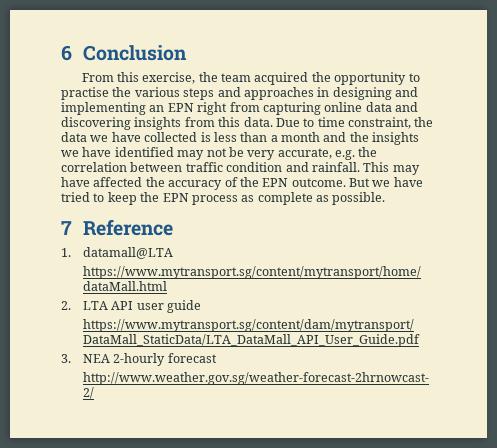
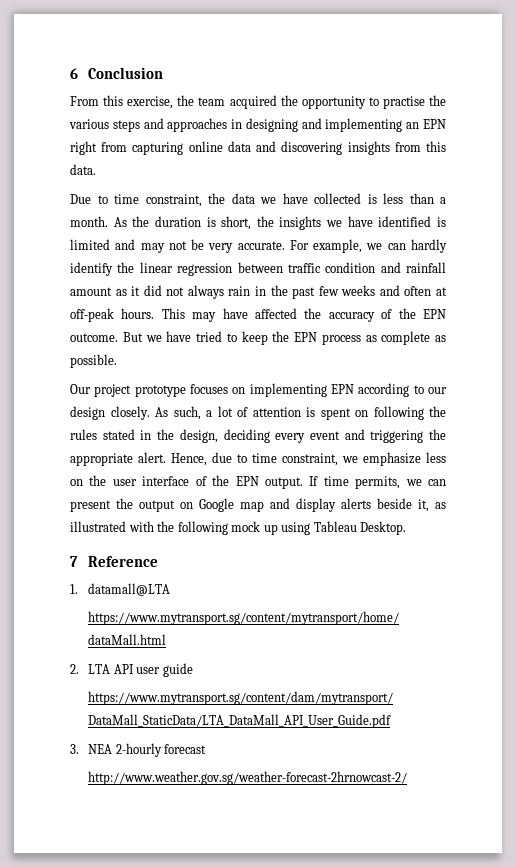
(273, 122) none -> (96, 169) //
[281,132,347,142] month and -> [70,216,252,230] month. As the duration is short,
(174, 152) none -> [436,217,446,227] [70,239,136,250] is limited and
[277,147,378,160] [61,162,360,172] accurate, e.g. the correlation between traffic condition and rainfall. -> [237,239,447,253] [70,262,446,276] [70,285,447,299] [70,308,155,322] accurate. For example, we can hardly identify the linear regression between traffic condition and rainfall amount as it did not always rain in the past few weeks and often at off-peak hours.
(386, 198) none -> [70,383,447,397] [70,406,446,420] [70,429,447,443] [70,452,446,466] [70,475,447,489] [70,498,446,512] [70,521,407,535] // Our project prototype focuses on implementing EPN according to our design closely. As such, a lot of attention is spent on following the rules stated in the design, deciding every event and triggering the appropriate alert. Hence, due to time constraint, we emphasize less on the user interface of the EPN output. If time permits, we can present the output on Google map and display alerts beside it, as illustrated with the following mock up using Tableau Desktop.

